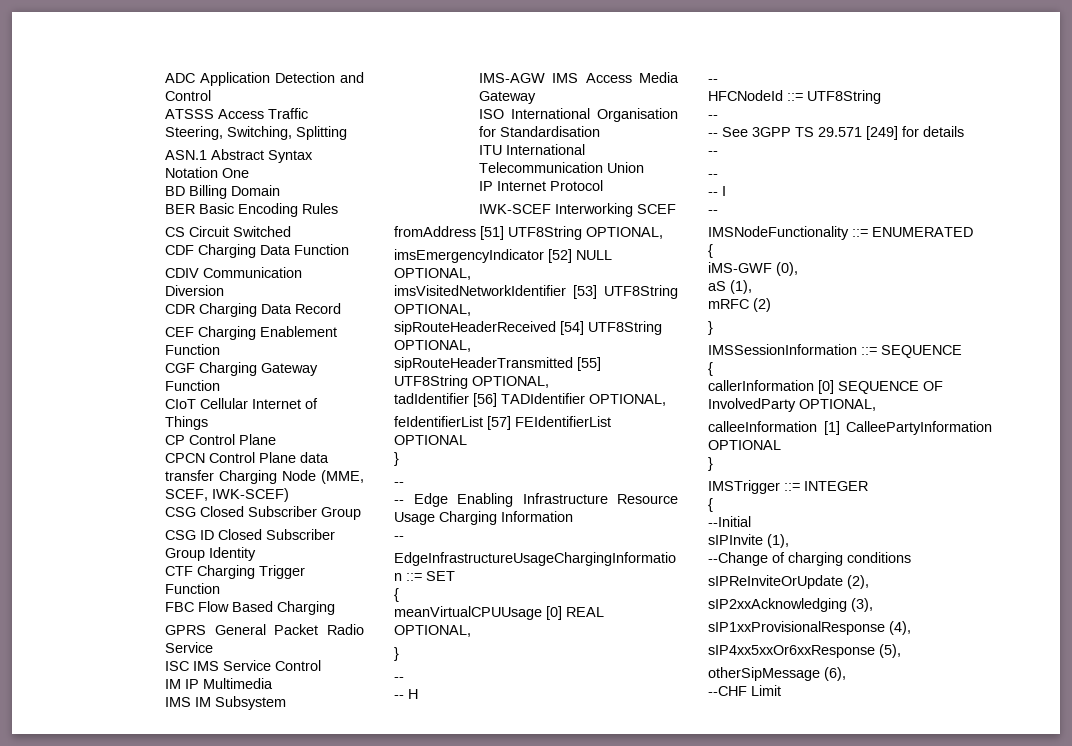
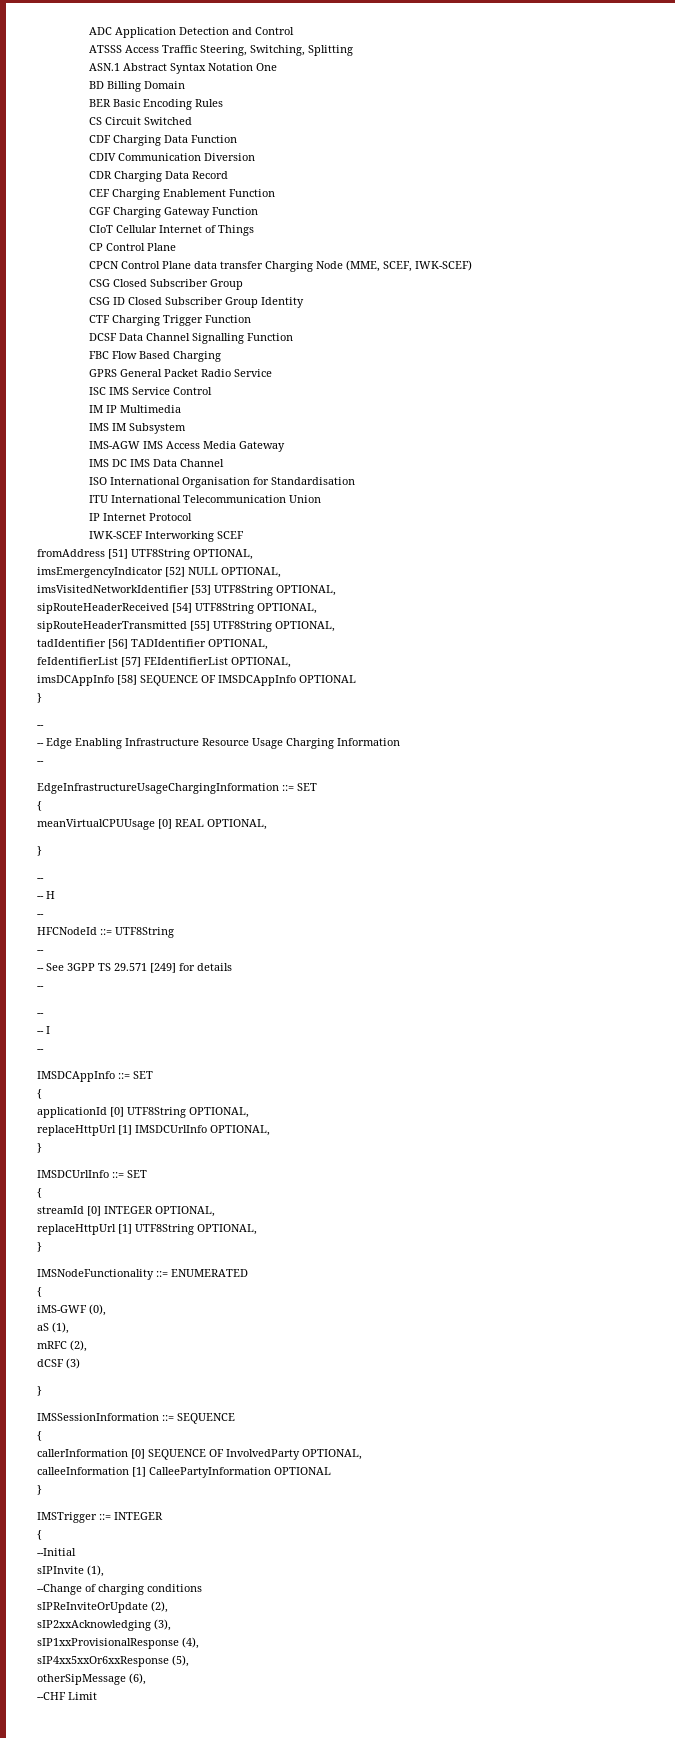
(221, 588) none -> [89,333,294,344] // DCSF Data Channel Signalling Function
(537, 97) none -> [89,459,225,467] // IMS DC IMS Data Channel
(611, 421) none -> [231,657,291,668] [37,675,296,686] OPTIONAL, // imsDCAppInfo [58] SEQUENCE OF IMSDCAppInfo
(718, 212) none -> [37,1071,153,1082] [37,1089,42,1099] [37,1107,249,1118] [37,1125,270,1136] [37,1143,42,1153] [37,1170,147,1178] [37,1188,42,1198] [37,1206,215,1217] [37,1224,257,1235] [37,1242,42,1252] // IMSDCAppInfo ::= SET // { // applicationId [0] UTF8String OPTIONAL, // replaceHttpUrl [1] IMSDCUrlInfo OPTIONAL, // } // IMSDCUrlInfo ::= SET // { // streamId [0] INTEGER OPTIONAL, // replaceHttpUrl [1] UTF8String OPTIONAL, // }
[753,298,771,312] (2) -> [70,1340,87,1352] [37,1358,80,1369] (2), // dCSF (3)

